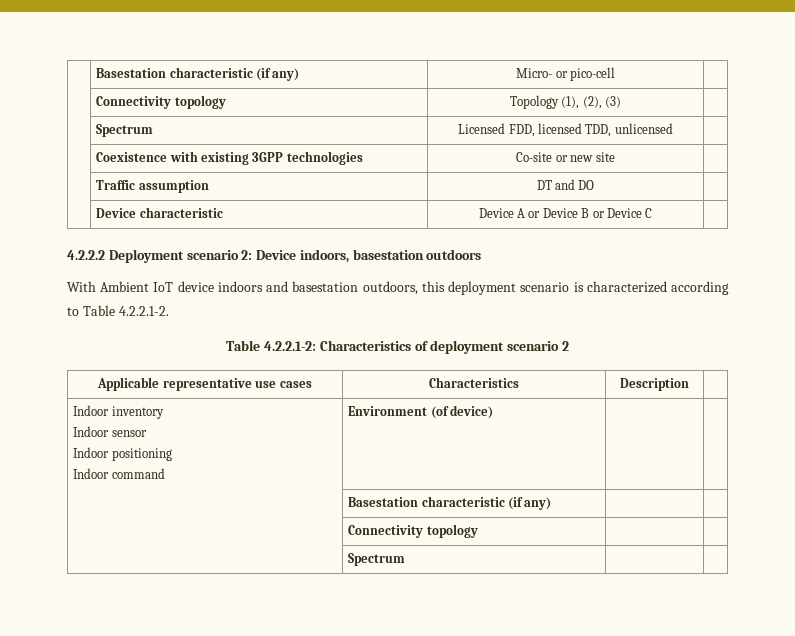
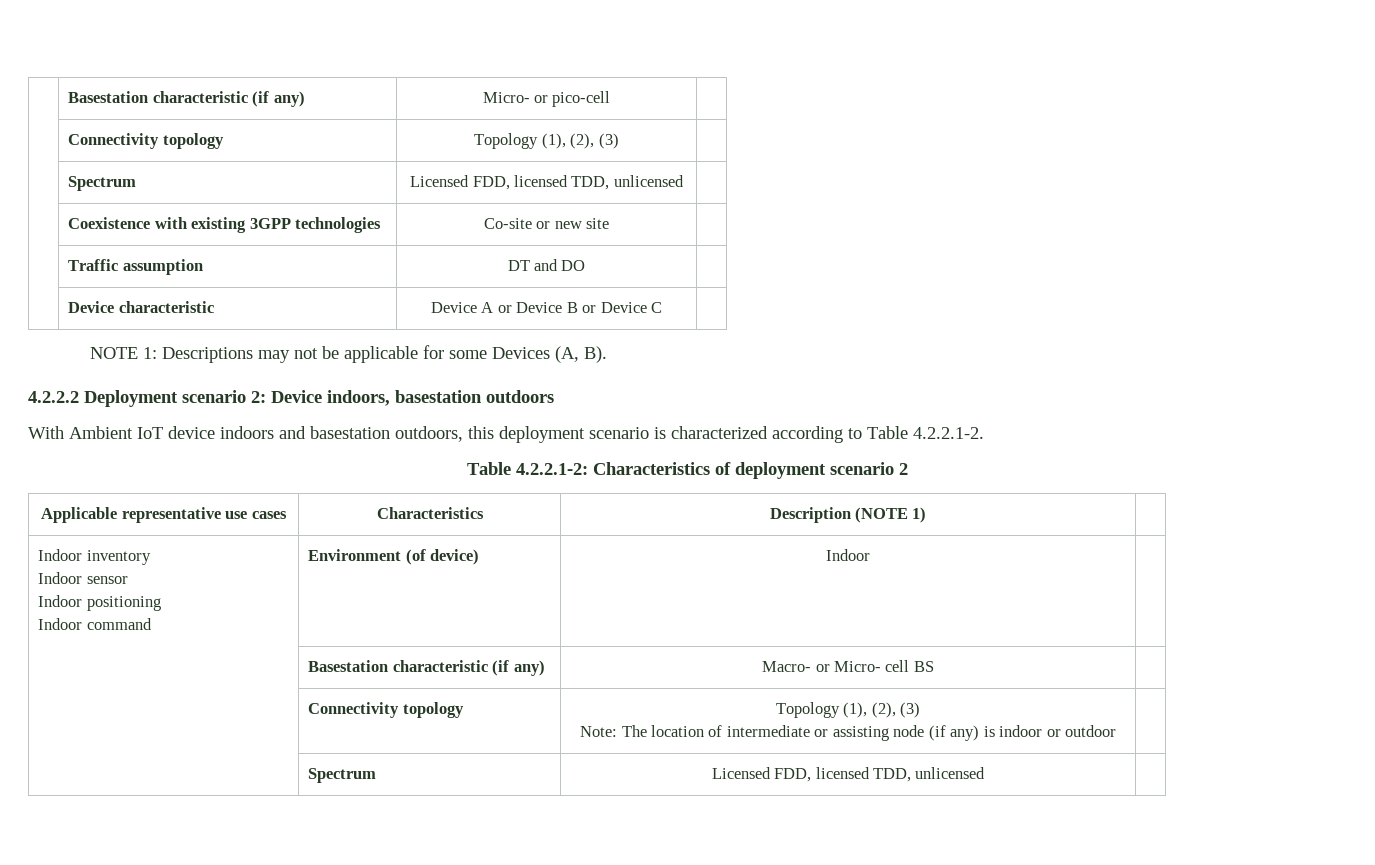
(653, 213) none -> [90,345,608,363] // NOTE 1: Descriptions may not be applicable for some Devices (A, B).
(689, 384) none -> [855,507,927,523] (NOTE 1)
[348,496,552,510] [348,524,478,538] [348,553,406,566] | // | Basestation characteristic (if any) | | // | Connectivity topology | | // | Spectrum | -> [826,549,870,561] [308,660,545,676] [762,660,934,672] [308,702,464,718] [775,702,921,718] [580,725,1116,741] [308,768,377,783] [711,767,986,782] Indoor | // | Basestation characteristic (if any) | Macro- or Micro- cell BS | // | Connectivity topology | Topology (1), (2), (3) // Note: The location of intermediate or assisting node (if any) is indoor or outdoor | // | Spectrum | Licensed FDD, licensed TDD, unlicensed

